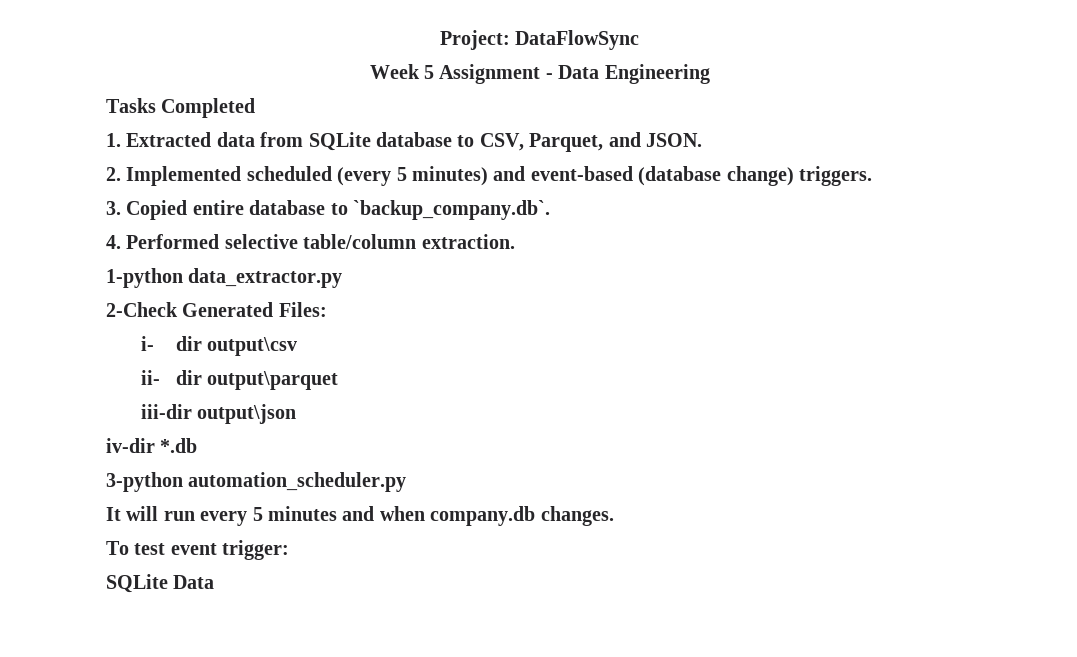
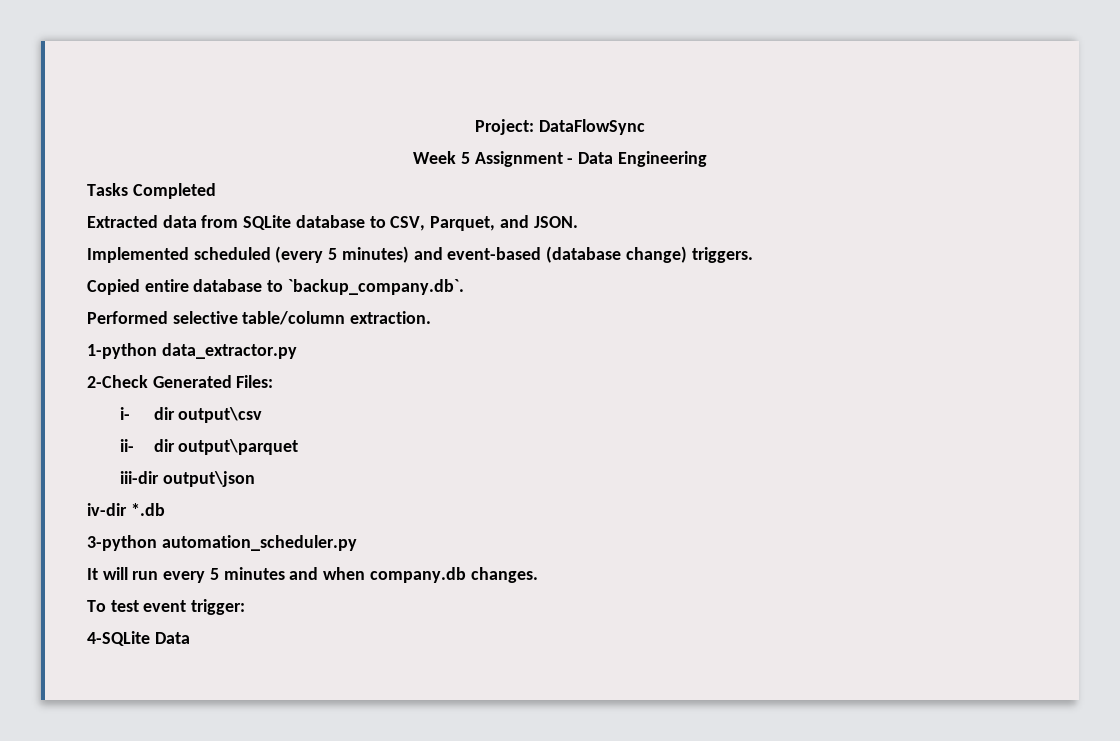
[106,133,121,147] 1. -> (216, 191) none
[106,167,121,181] 2. -> (578, 222) none
[106,201,121,215] 3. -> (753, 255) none
[106,235,121,249] 4. -> (464, 287) none
[106,574,168,593] SQLite -> [87,631,150,646] 4-SQLite

